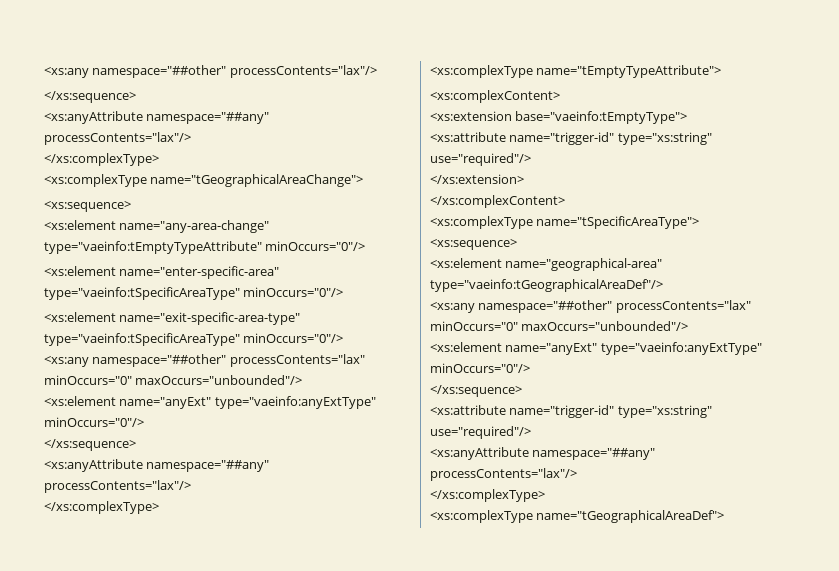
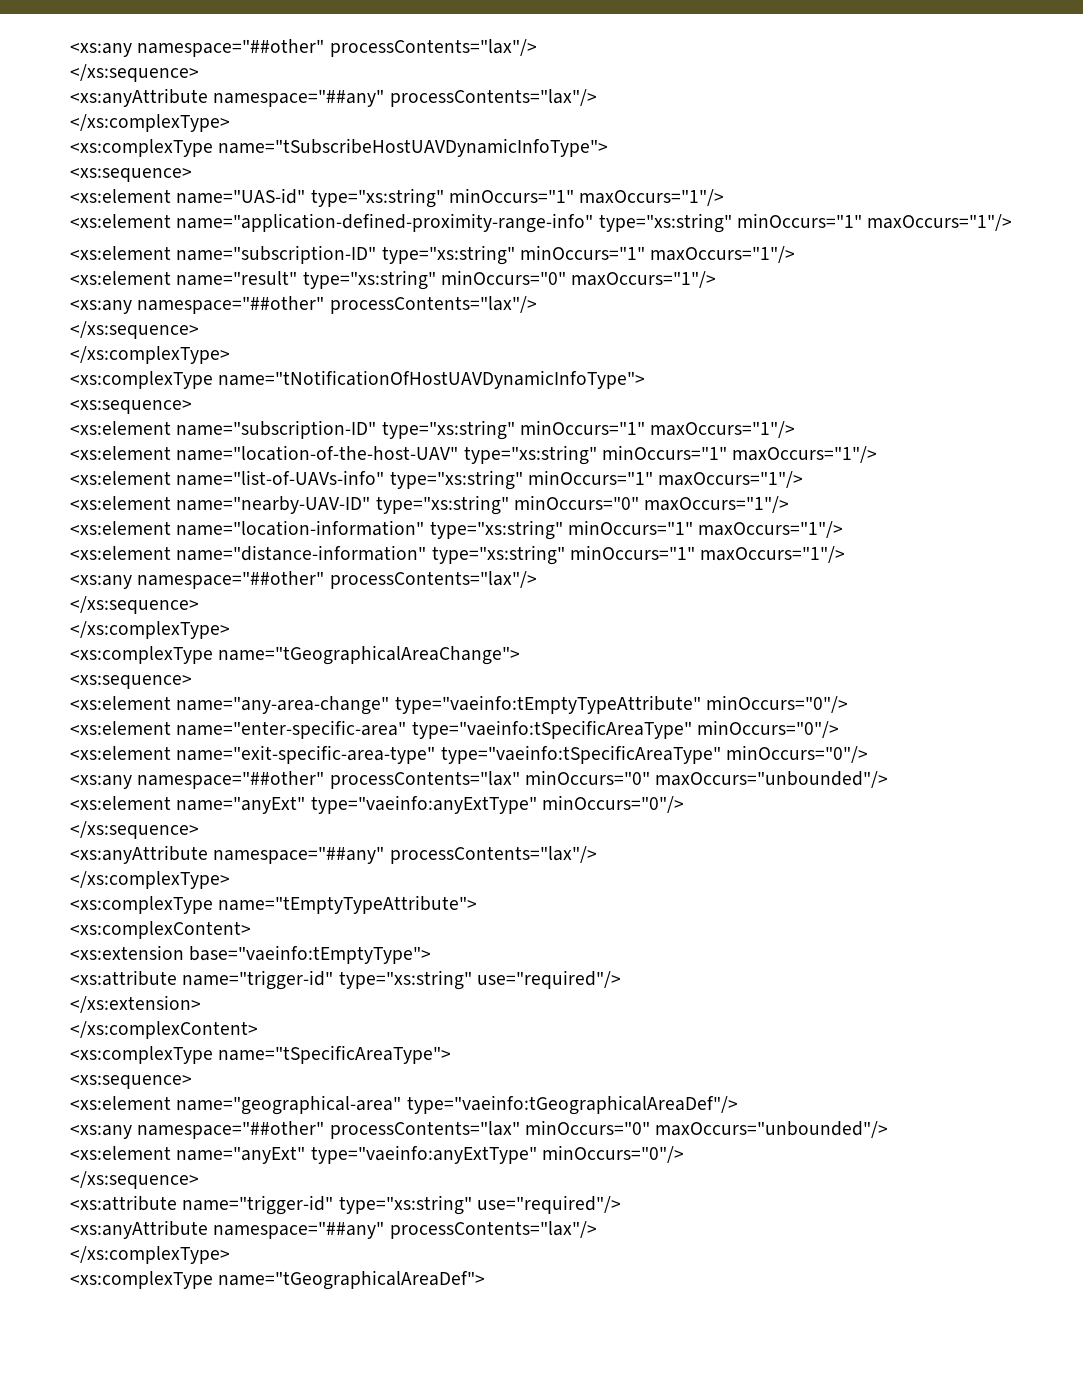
(159, 159) none -> [70,138,609,157] [70,168,192,182] [70,188,725,208] [70,213,1013,233] [70,245,796,265] [70,270,717,290] [70,296,537,314] [70,321,199,339] [70,346,230,364] [70,370,646,389] [70,400,192,414] [70,420,796,440] [70,445,878,465] [70,470,804,490] [70,495,790,515] [70,520,844,540] [70,545,846,565] [70,571,537,589] [70,596,199,614] [70,621,230,639] // <xs:complexType name="tSubscribeHostUAVDynamicInfoType"> // <xs:sequence> // <xs:element name="UAS-id" type="xs:string" minOccurs="1" maxOccurs="1"/> // <xs:element name="application-defined-proximity-range-info" type="xs:string" minOccurs="1" maxOccurs="1"/> // <xs:element name="subscription-ID" type="xs:string" minOccurs="1" maxOccurs="1"/> // <xs:element name="result" type="xs:string" minOccurs="0" maxOccurs="1"/> // <xs:any namespace="##other" processContents="lax"/> // </xs:sequence> // </xs:complexType> // <xs:complexType name="tNotificationOfHostUAVDynamicInfoType"> // <xs:sequence> // <xs:element name="subscription-ID" type="xs:string" minOccurs="1" maxOccurs="1"/> // <xs:element name="location-of-the-host-UAV" type="xs:string" minOccurs="1" maxOccurs="1"/> // <xs:element name="list-of-UAVs-info" type="xs:string" minOccurs="1" maxOccurs="1"/> // <xs:element name="nearby-UAV-ID" type="xs:string" minOccurs="0" maxOccurs="1"/> // <xs:element name="location-information" type="xs:string" minOccurs="1" maxOccurs="1"/> // <xs:element name="distance-information" type="xs:string" minOccurs="1" maxOccurs="1"/> // <xs:any namespace="##other" processContents="lax"/> // </xs:sequence> // </xs:complexType>

